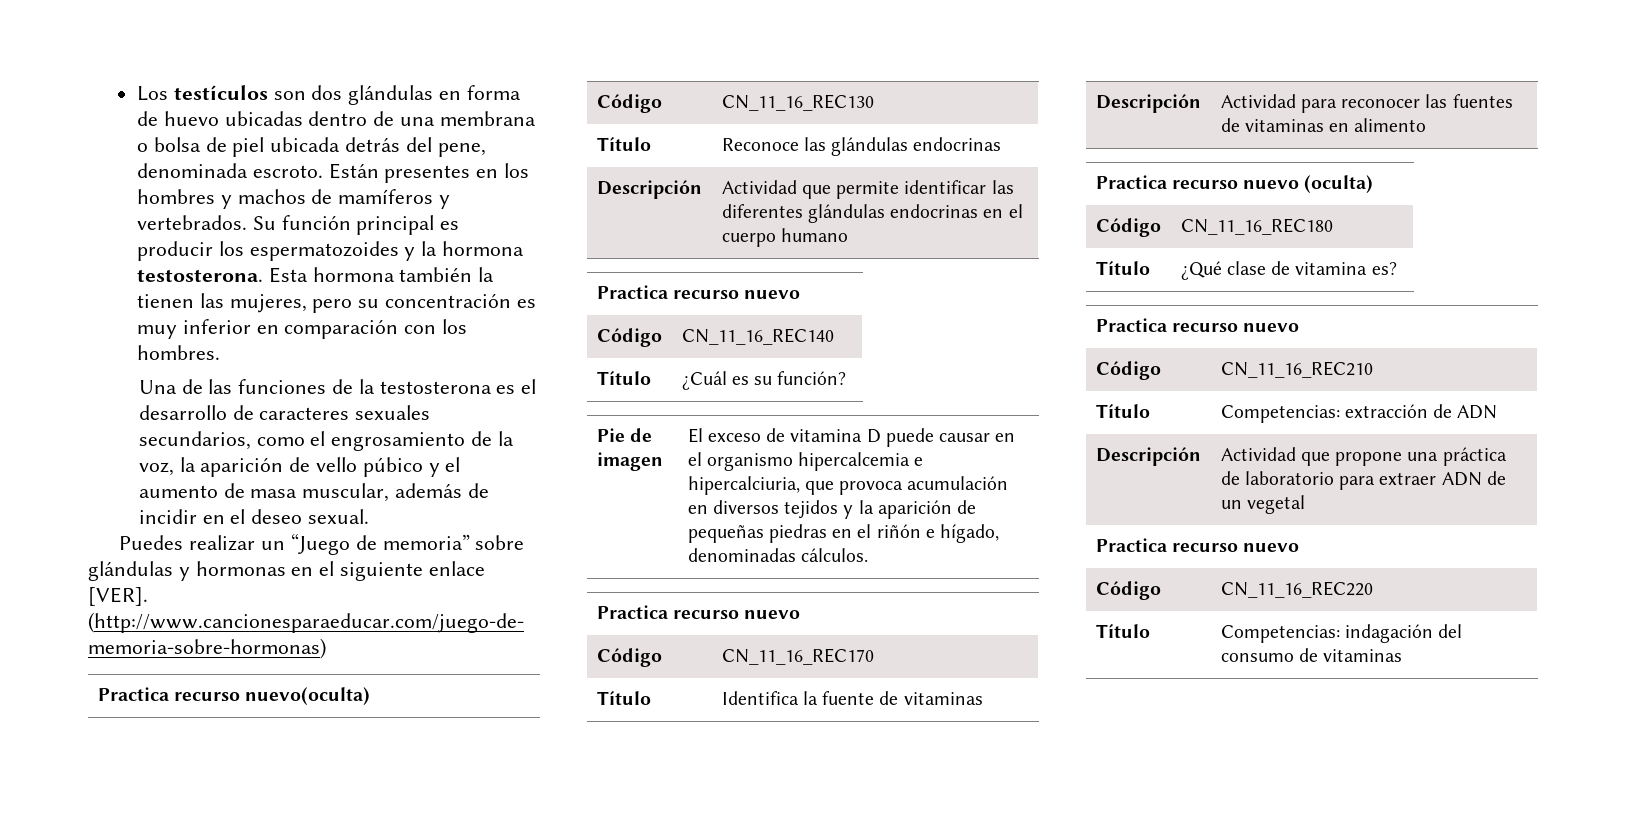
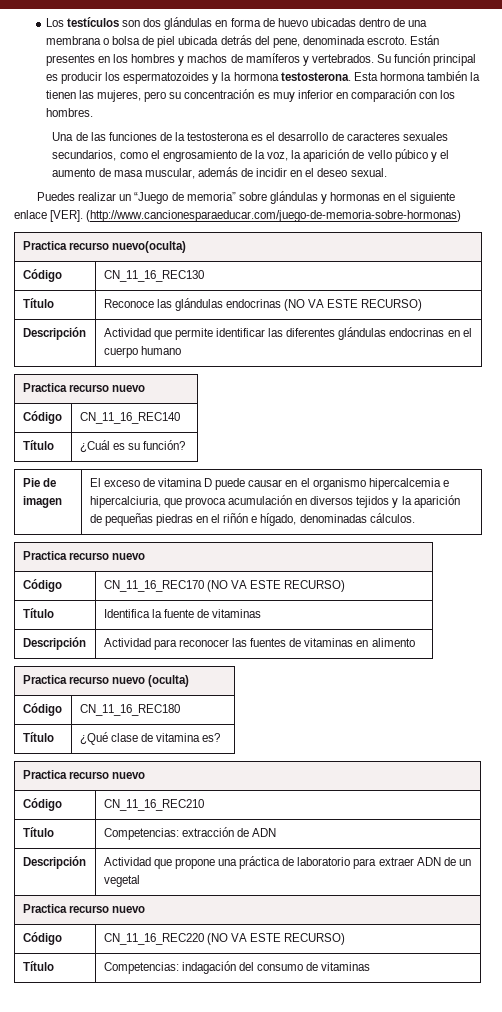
(1002, 144) none -> [284,299,423,311] (NO VA ESTE RECURSO)
(874, 656) none -> [206,580,346,592] (NO VA ESTE RECURSO)
(1373, 589) none -> [206,933,346,945] (NO VA ESTE RECURSO)

